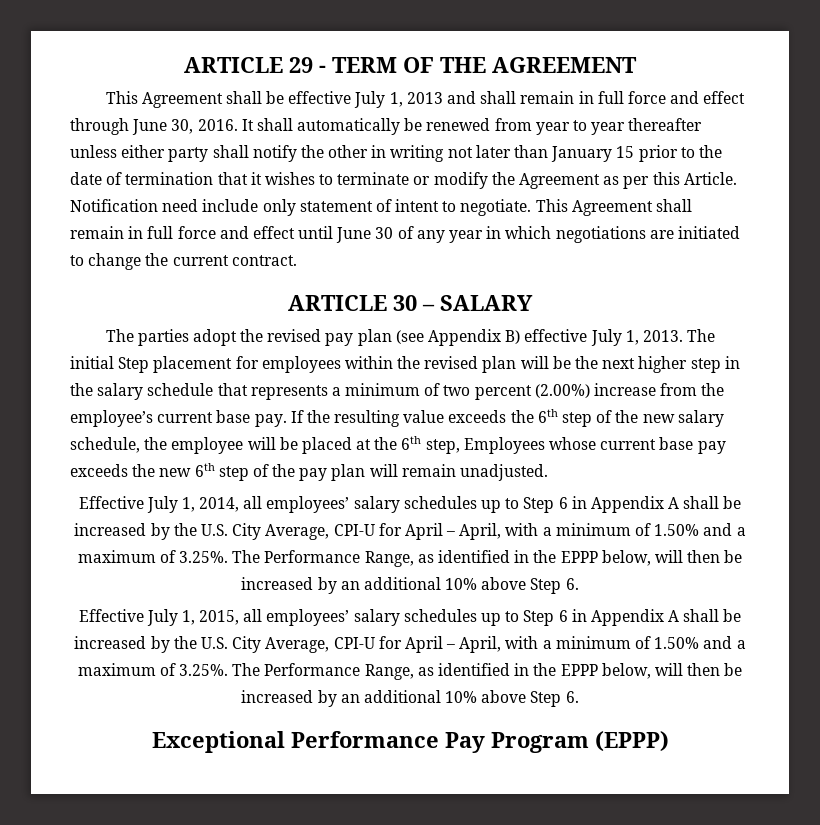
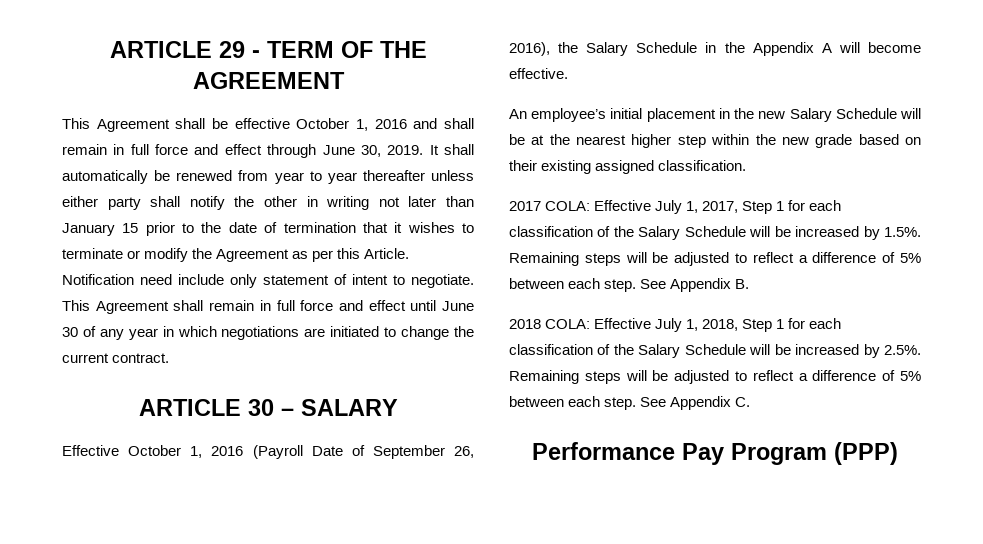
[354,91,443,108] July 1, 2013 -> [296,118,407,131] October 1, 2016
[197,119,238,131] 2016. -> [387,145,424,155] 2019.
[105,329,716,346] [70,356,740,373] [70,383,725,400] [70,409,724,427] [70,436,726,454] [70,463,549,481] [78,496,742,513] [74,523,746,540] [77,550,743,567] [241,577,579,594] [78,609,742,626] [74,636,746,653] [77,663,743,680] [241,690,579,707] [151,731,285,753] The parties adopt the revised pay plan (see Appendix B) effective July 1, 2013. The initial Step placement for employees within the revised plan will be the next higher step in the salary schedule that represents a minimum of two percent (2.00%) increase from the employee’s current base pay. If the resulting value exceeds the 6th step of the new salary schedule, the employee will be placed at the 6th step, Employees whose current base pay exceeds the new 6th step of the pay plan will remain unadjusted. // Effective July 1, 2014, all employees’ salary schedules up to Step 6 in Appendix A shall be increased by the U.S. City Average, CPI-U for April – April, with a minimum of 1.50% and a maximum of 3.25%. The Performance Range, as identified in the EPPP below, will then be increased by an additional 10% above Step 6. // Effective July 1, 2015, all employees’ salary schedules up to Step 6 in Appendix A shall be increased by the U.S. City Average, CPI-U for April – April, with a minimum of 1.50% and a maximum of 3.25%. The Performance Range, as identified in the EPPP below, will then be increased by an additional 10% above Step 6. // Exceptional -> [62,445,474,459] [509,42,921,56] [509,68,568,79] [509,108,921,122] [509,134,921,148] [509,160,747,174] [509,200,842,214] [509,226,922,240] [509,252,922,266] [509,278,750,292] [509,318,842,332] [509,344,922,358] [509,370,922,384] [509,396,751,410] Effective October 1, 2016 (Payroll Date of September 26, 2016), the Salary Schedule in the Appendix A will become effective. // An employee’s initial placement in the new Salary Schedule will be at the nearest higher step within the new grade based on their existing assigned classification. // 2017 COLA: Effective July 1, 2017, Step 1 for each classification of the Salary Schedule will be increased by 1.5%. Remaining steps will be adjusted to reflect a difference of 5% between each step. See Appendix B. // 2018 COLA: Effective July 1, 2018, Step 1 for each classification of the Salary Schedule will be increased by 2.5%. Remaining steps will be adjusted to reflect a difference of 5% between each step. See Appendix C. //
[594,731,669,752] (EPPP) -> [834,442,898,465] (PPP)

